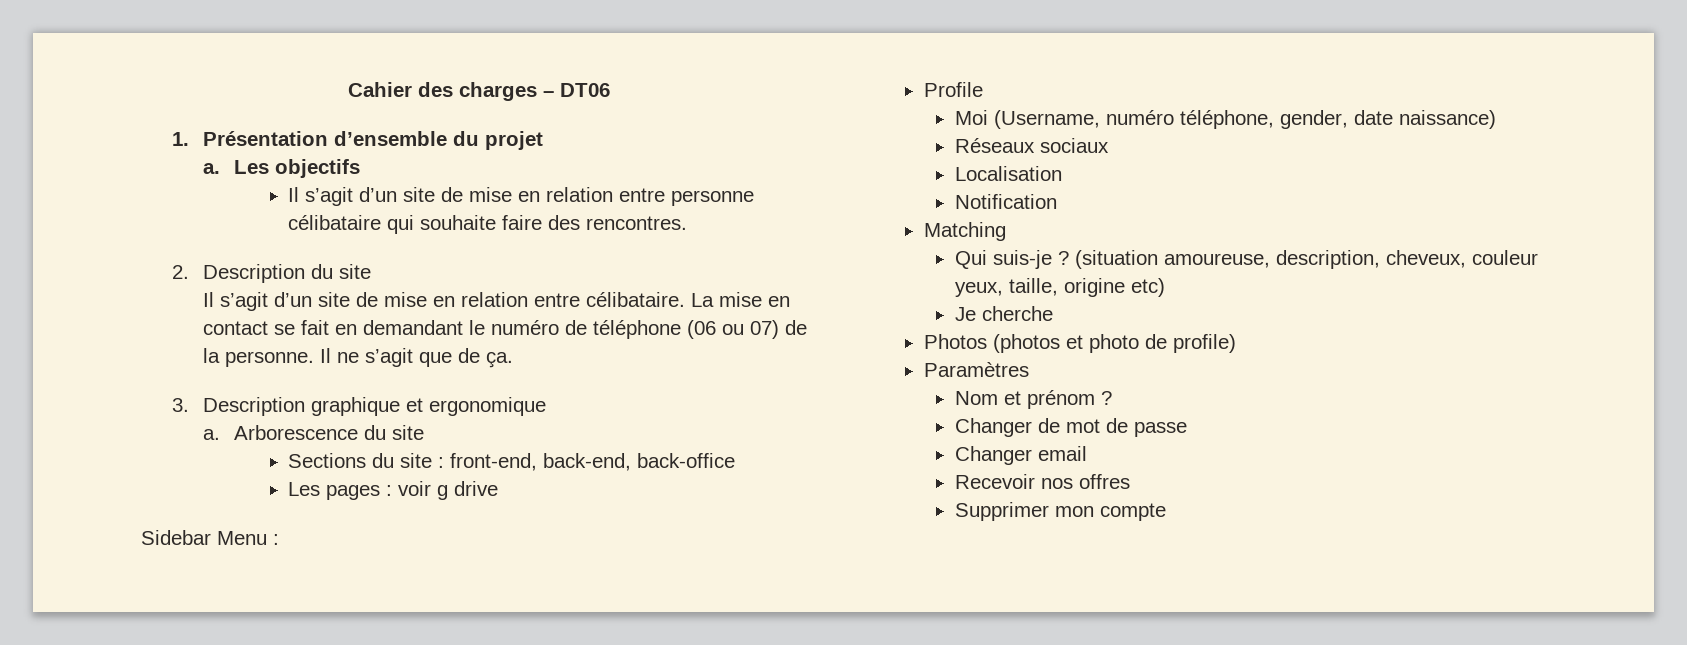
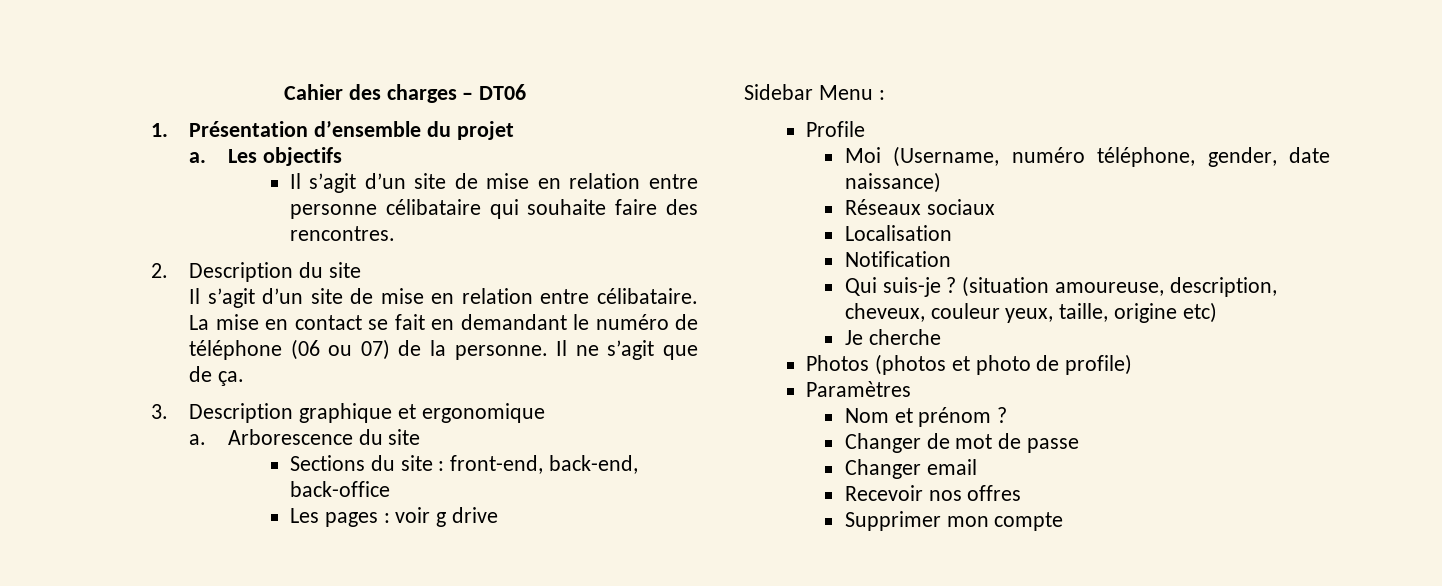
[923,222,1006,241] // Matching -> (951, 259) none

